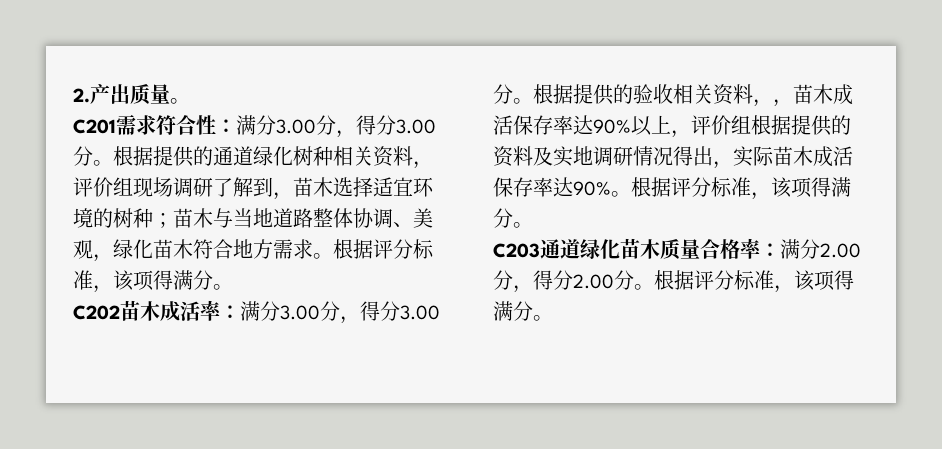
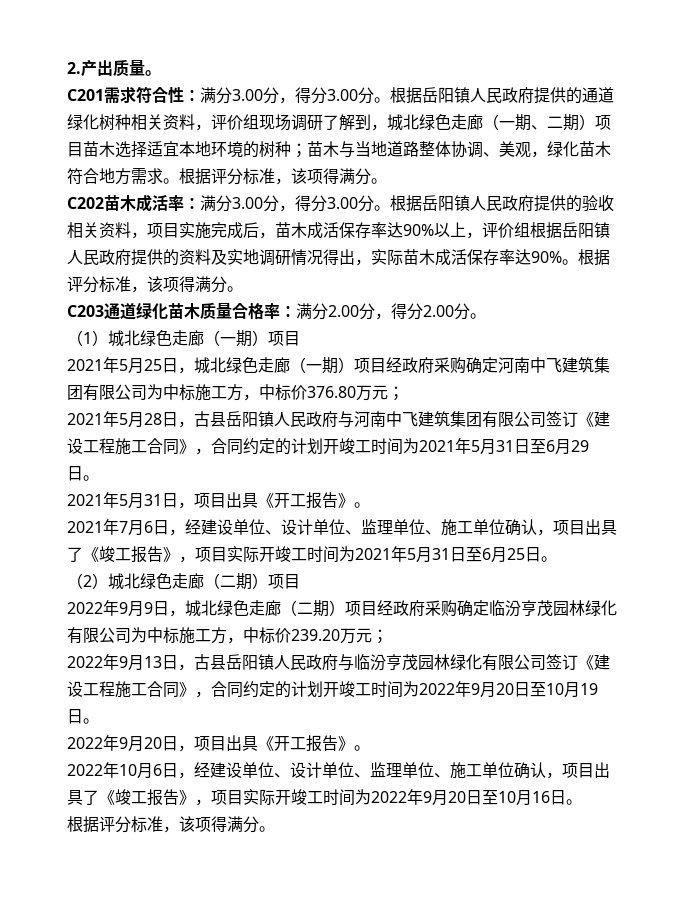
(153, 156) none -> [422,87,534,104] 岳阳镇人民政府
(293, 196) none -> [387,114,611,131] [67,142,83,157] 城北绿色走廊（一期、二期）项目
(413, 186) none -> [179,141,211,157] 本地
(573, 94) none -> [422,195,534,212] 岳阳镇人民政府
(773, 103) none -> [147,222,259,239] 项目实施完成后
(791, 125) none -> [562,222,610,238] [67,249,131,266] 岳阳镇人民政府
(654, 287) none -> [67,330,300,347] [67,357,610,374] [67,384,404,401] [67,411,610,428] [67,438,589,455] [67,466,99,481] [67,492,370,509] [67,519,617,536] [67,546,557,563] [67,573,300,590] [67,600,617,617] [67,627,388,644] [67,654,610,671] [67,681,598,698] [67,709,99,724] [67,735,370,752] [67,762,610,779] [67,789,582,806] // （1）城北绿色走廊（一期）项目 // 2021年5月25日，城北绿色走廊（一期）项目经政府采购确定河南中飞建筑集团有限公司为中标施工方，中标价376.80万元； // 2021年5月28日，古县岳阳镇人民政府与河南中飞建筑集团有限公司签订《建设工程施工合同》，合同约定的计划开竣工时间为2021年5月31日至6月29日。 // 2021年5月31日，项目出具《开工报告》。 // 2021年7月6日，经建设单位、设计单位、监理单位、施工单位确认，项目出具了《竣工报告》，项目实际开竣工时间为2021年5月31日至6月25日。 // （2）城北绿色走廊（二期）项目 // 2022年9月9日，城北绿色走廊（二期）项目经政府采购确定临汾亨茂园林绿化有限公司为中标施工方，中标价239.20万元； // 2022年9月13日，古县岳阳镇人民政府与临汾亨茂园林绿化有限公司签订《建设工程施工合同》，合同约定的计划开竣工时间为2022年9月20日至10月19日。 // 2022年9月20日，项目出具《开工报告》。 // 2022年10月6日，经建设单位、设计单位、监理单位、施工单位确认，项目出具了《竣工报告》，项目实际开竣工时间为2022年9月20日至10月16日。 //

